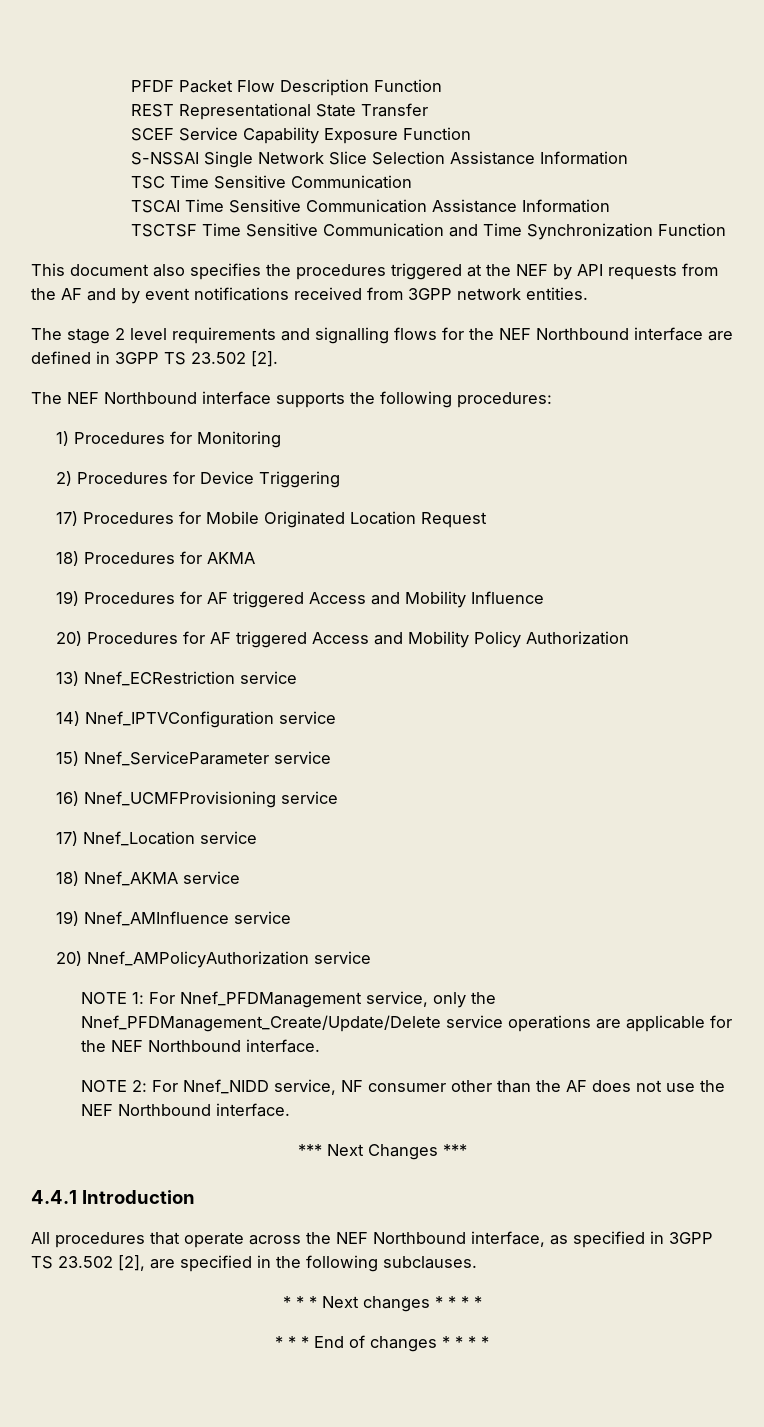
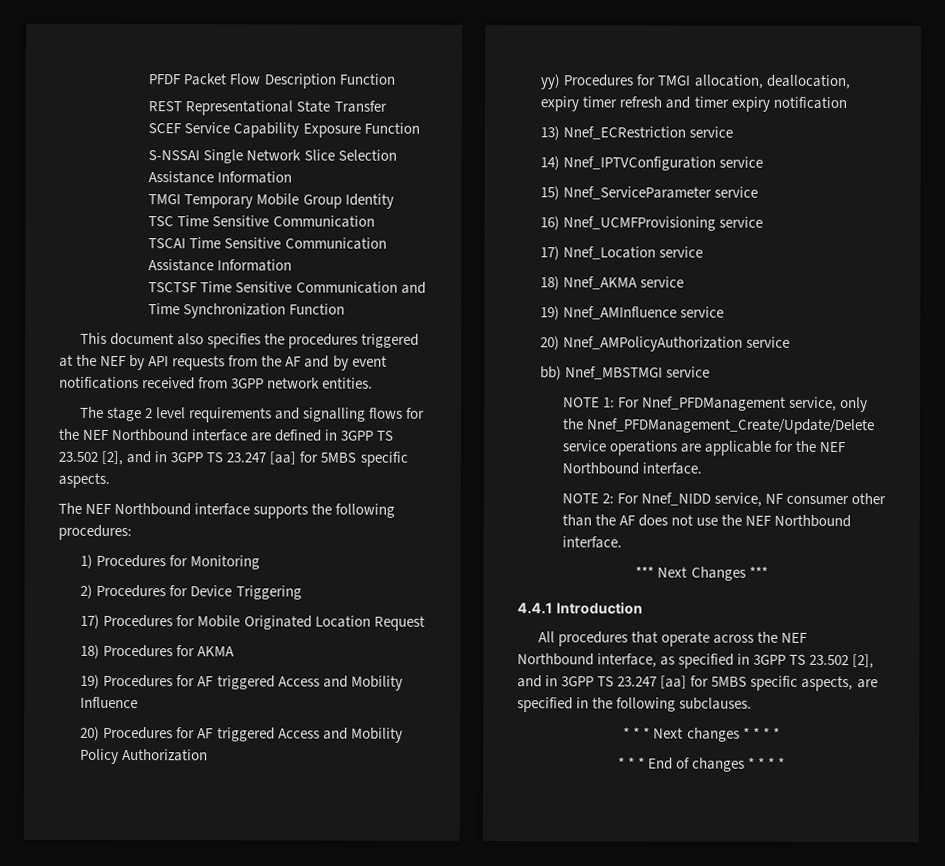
(629, 158) none -> [148,193,394,209] // TMGI Temporary Mobile Group Identity
[251,351,278,367] [2]. -> [101,450,408,467] [58,472,110,488] [2], and in 3GPP TS 23.247 [aa] for 5MBS specific aspects.
(630, 638) none -> [540,74,851,90] [540,96,847,112] // yy) Procedures for TMGI allocation, deallocation, expiry timer refresh and timer expiry notification
(372, 957) none -> [540,366,711,381] // bb) Nnef_MBSTMGI service
(145, 1263) none -> [517,675,854,692] and in 3GPP TS 23.247 [aa] for 5MBS specific aspects,

